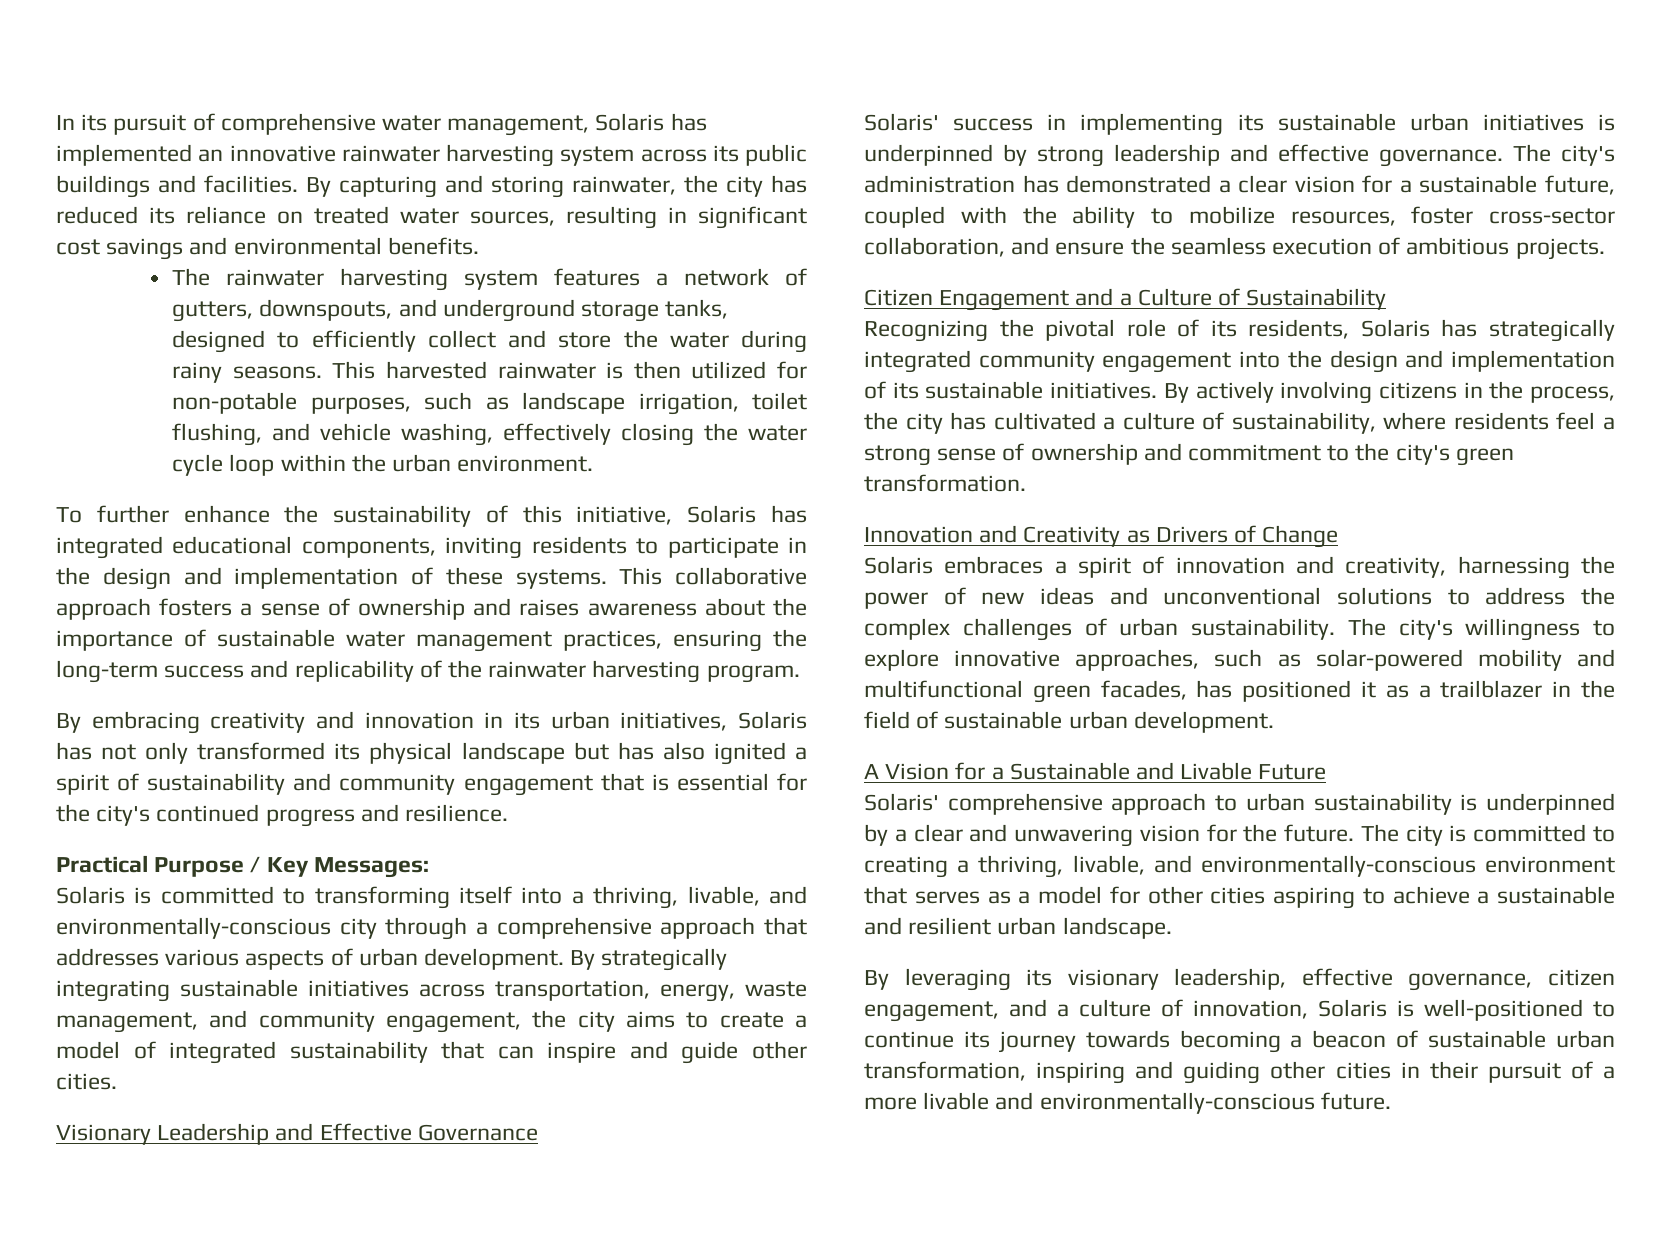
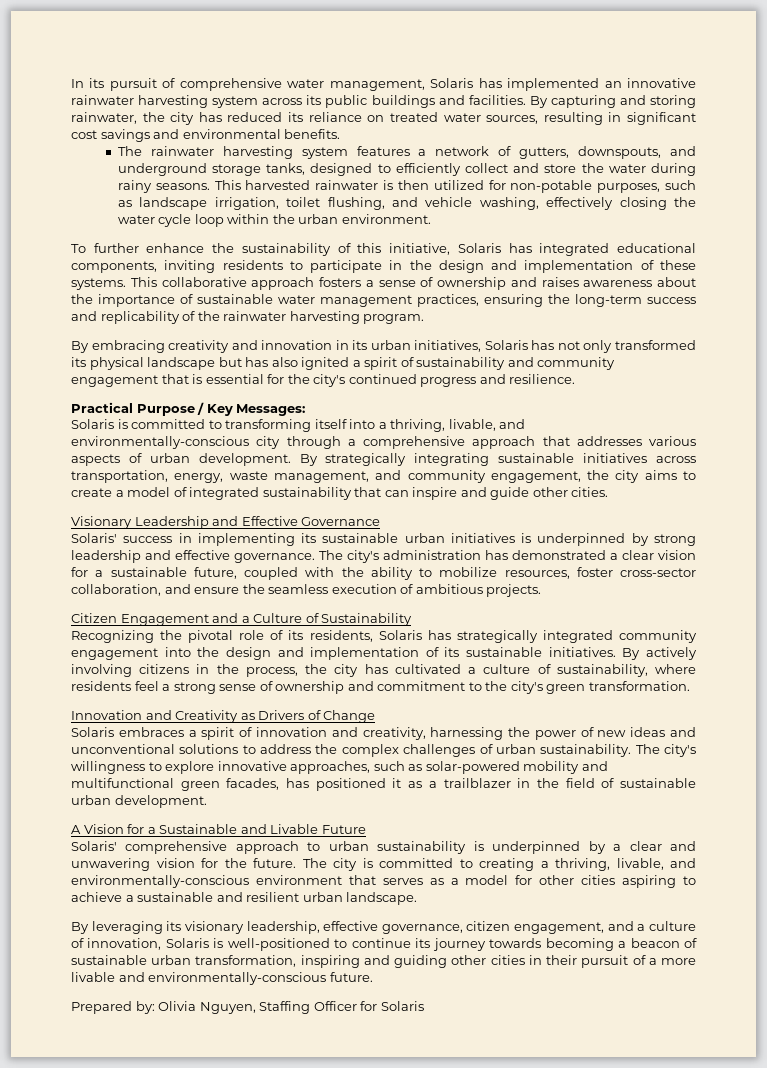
(1391, 1101) none -> [71,1001,424,1014] // Prepared by: Olivia Nguyen, Staffing Officer for Solaris

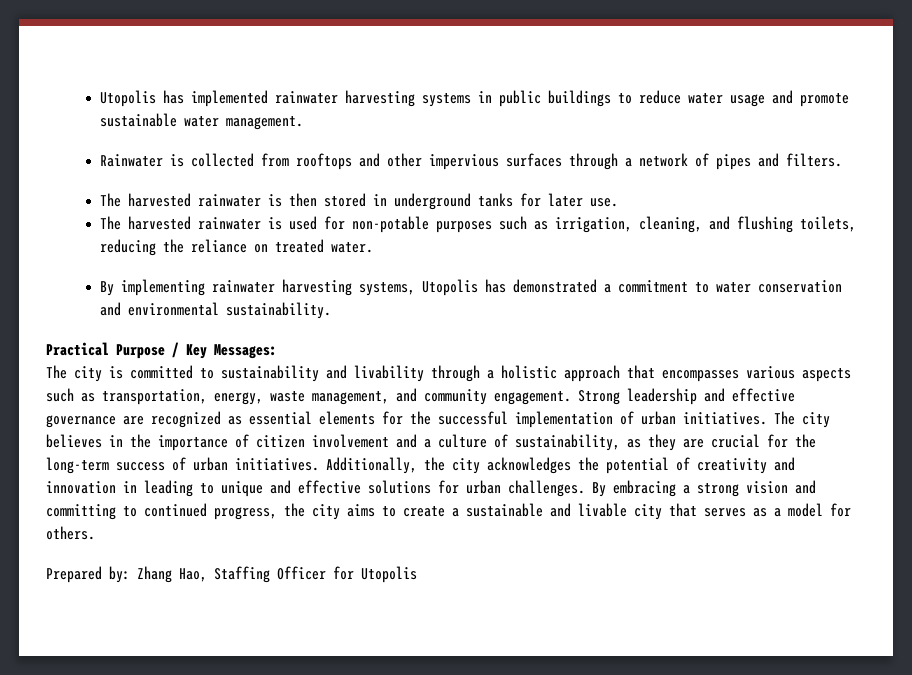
[71,78,696,91] [71,95,696,108] [71,112,697,125] [71,129,341,142] [117,146,696,159] [117,163,696,176] [117,180,484,193] In its pursuit of comprehensive water management, Solaris has implemented an innovative rainwater harvesting system across its public buildings and facilities. By capturing and storing rainwater, the city has reduced its reliance on treated water sources, resulting in significant cost savings and environmental benefits. // The rainwater harvesting system features a network of gutters, downspouts, and underground storage tanks, designed to efficiently collect and store the water during rainy seasons. This harvested rainwater is then utilized -> [99,90,849,107] [99,113,303,130] [99,153,842,170] [99,193,618,210] [99,216,317,230] Utopolis has implemented rainwater harvesting systems in public buildings to reduce water usage and promote sustainable water management. // Rainwater is collected from rooftops and other impervious surfaces through a network of pipes and filters. // The harvested rainwater is then stored in underground tanks for later use. // The harvested rainwater is used
[597,180,696,193] [117,197,696,210] [117,214,431,227] [71,243,697,256] [71,260,696,273] [71,277,696,290] [71,294,696,307] [71,311,425,324] [71,340,697,353] [71,357,616,370] [71,374,576,387] purposes, such as landscape irrigation, toilet flushing, and vehicle washing, effectively closing the water cycle loop within the urban environment. // To further enhance the sustainability of this initiative, Solaris has integrated educational components, inviting residents to participate in the design and implementation of these systems. This collaborative approach fosters a sense of ownership and raises awareness about the importance of sustainable water management practices, ensuring the long-term success and replicability of the rainwater harvesting program. // By embracing creativity and innovation in its urban initiatives, Solaris has not only transformed its physical landscape but has also ignited a spirit of sustainability and community engagement that is essential for the city's continued progress and resilience. -> [435,216,856,233] [99,239,373,256] [99,279,842,296] [99,302,331,319] purposes such as irrigation, cleaning, and flushing toilets, reducing the reliance on treated water. // By implementing rainwater harvesting systems, Utopolis has demonstrated a commitment to water conservation and environmental sustainability.
[71,419,526,432] [71,436,465,449] Solaris is committed to transforming itself into a thriving, livable, and environmentally-conscious city through a comprehensive -> [46,365,557,382] The city is committed to sustainability and livability through a holistic
[576,436,642,446] addresses -> [662,370,739,382] encompasses
[128,453,697,466] of urban development. By strategically integrating sustainable initiatives across -> [46,388,95,402] such as
[490,471,581,483] engagement, -> [494,388,795,405] [46,411,830,428] [46,434,816,451] [46,457,795,474] [46,480,816,497] [46,503,277,520] engagement. Strong leadership and effective governance are recognized as essential elements for the successful implementation of urban initiatives. The city believes in the importance of citizen involvement and a culture of sustainability, as they are crucial for the long-term success of urban initiatives. Additionally, the city acknowledges the potential of creativity and innovation in leading to unique and effective solutions for urban challenges. By embracing a strong vision and committing to continued progress,
[127,487,609,500] [71,516,381,529] [71,533,696,546] [71,550,696,563] [71,567,696,580] [71,584,542,597] [71,613,413,626] [71,630,697,643] [71,647,697,660] [71,664,696,677] [71,681,690,694] [71,710,376,723] [71,727,697,740] [71,744,697,757] [71,761,608,774] [71,778,696,791] [71,795,207,808] [71,824,366,834] [71,841,696,854] [71,858,696,871] [71,875,342,888] model of integrated sustainability that can inspire and guide other cities. // Visionary Leadership and Effective Governance // Solaris' success in implementing its sustainable urban initiatives is underpinned by strong leadership and effective governance. The city's administration has demonstrated a clear vision for a sustainable future, coupled with the ability to mobilize resources, foster cross-sector collaboration, and ensure the seamless execution of ambitious projects. // Citizen Engagement and a Culture of Sustainability // Recognizing the pivotal role of its residents, Solaris has strategically integrated community engagement into the design and implementation of its sustainable initiatives. By actively involving citizens in the process, the city has cultivated a culture of sustainability, where residents feel a strong sense of ownership and commitment to the city's green transformation. // Innovation and Creativity as Drivers of Change // Solaris embraces a spirit of innovation and creativity, harnessing the power of new ideas and unconventional solutions to address the complex challenges of urban sustainability. The city's willingness to explore innovative approaches, such as solar-powered mobility and multifunctional green facades, has positioned it as a trailblazer in the field of sustainable urban development. // A Vision for a Sustainable and Livable Future // Solaris' comprehensive approach to urban sustainability is underpinned by a clear and unwavering vision for the future. The city is committed to creating a thriving, livable, and environmentally-conscious environment -> [466,503,662,520] sustainable and livable city
[539,875,697,888] [71,892,418,905] [71,921,696,934] [71,938,697,951] [71,955,697,968] [71,972,373,985] other cities aspiring to achieve a sustainable and resilient urban landscape. // By leveraging its visionary leadership, effective governance, citizen engagement, and a culture of innovation, Solaris is well-positioned to continue its journey towards becoming a beacon of sustainable urban transformation, inspiring and guiding other cities in their pursuit of a more livable and environmentally-conscious future. -> [46,526,95,540] others.
[158,1001,256,1014] Olivia Nguyen, -> [137,566,207,583] Zhang Hao,
[380,1001,424,1011] Solaris -> [361,566,417,583] Utopolis

